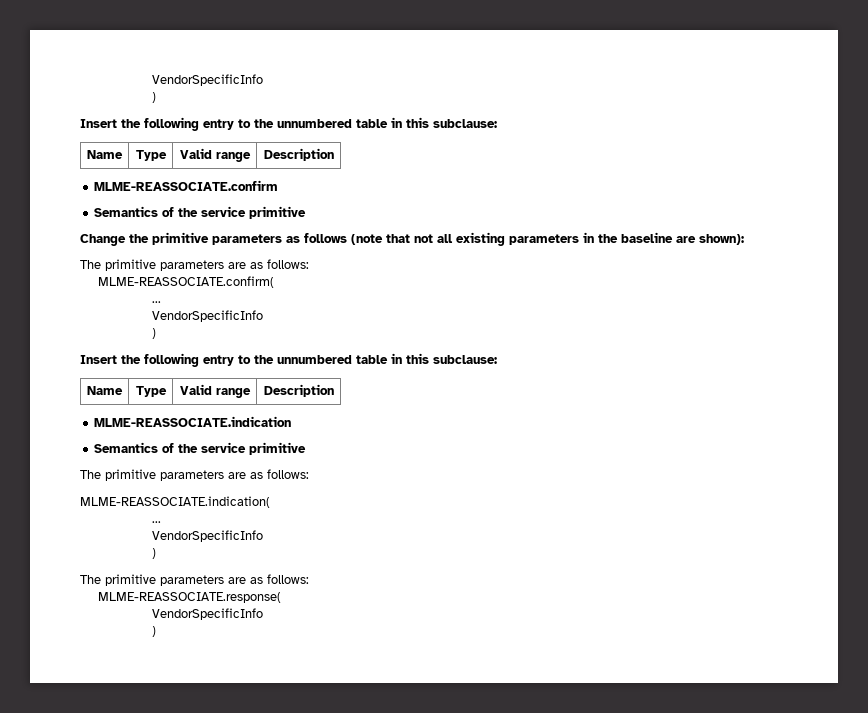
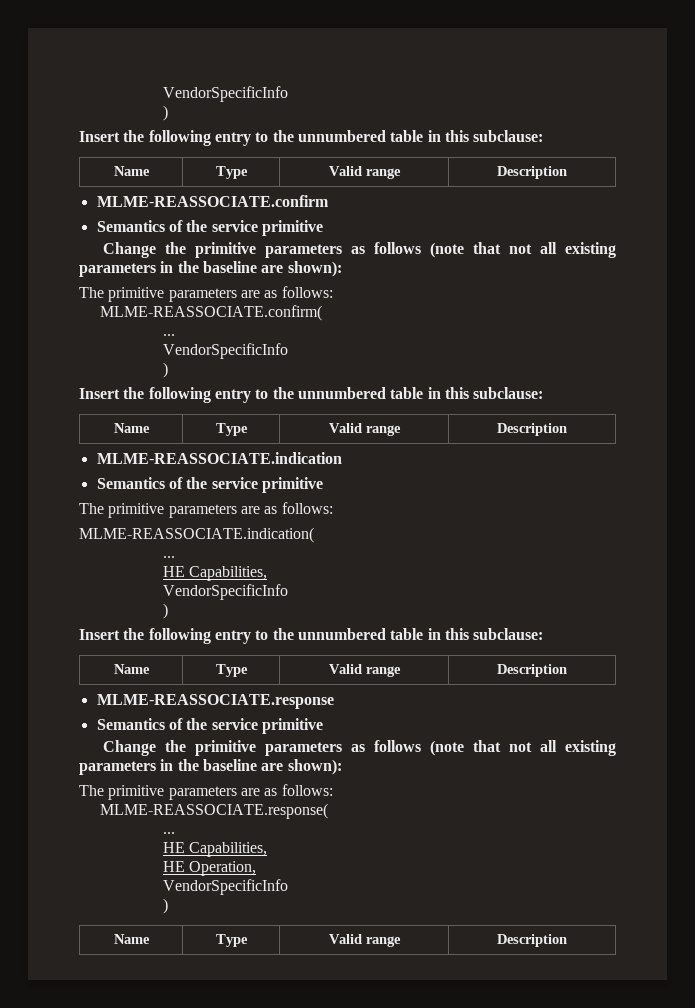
[151,530,263,542] [151,548,156,559] // VendorSpecificInfo // ) -> [162,566,268,581] [162,584,288,600] [162,603,168,619] [79,628,544,644] [113,664,150,674] [215,664,248,677] [328,664,401,677] [497,664,567,677] [96,694,334,709] [96,718,323,734] [103,740,616,756] [79,759,342,775] // HE Capabilities, // VendorSpecificInfo // ) // Insert the following entry to the unnumbered table in this subclause: // Name | Type | Valid range | Description // MLME-REASSOCIATE.response // Semantics of the service primitive // Change the primitive parameters as follows (note that not all existing parameters in the baseline are shown):
[151,608,263,620] [151,626,156,637] VendorSpecificInfo // ) -> [162,832,175,834] [162,842,268,857] [162,861,257,876] [162,879,288,895] [162,898,168,914] [113,934,150,944] [215,934,248,947] [328,934,401,947] [497,934,567,947] ... // HE Capabilities, // HE Operation, // VendorSpecificInfo // ) // Name | Type | Valid range | Description

